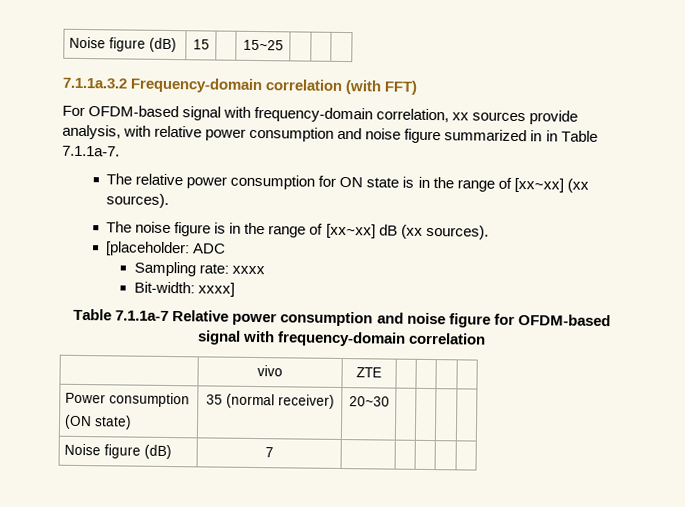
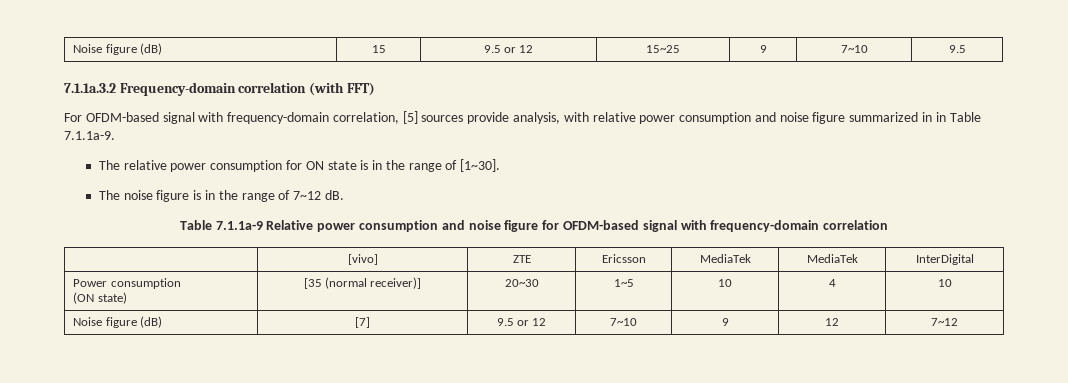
[242,39,284,51] | 15~25 | | | -> [483,45,534,53] [646,45,680,53] [759,45,767,53] [840,45,868,53] [948,45,966,53] 9.5 or 12 | 15~25 | 9 | 7~10 | 9.5
[452,112,470,121] xx -> [402,111,418,124] [5]
[62,145,120,157] 7.1.1a-7. -> [64,131,115,140] 7.1.1a-9.
[513,177,589,193] [106,193,170,209] [xx~xx] (xx sources). -> [460,159,501,172] [1~30].
[325,223,489,240] [105,241,227,257] [133,261,265,277] [133,281,235,297] [73,308,170,322] [xx~xx] dB (xx sources). // [placeholder: ADC // Sampling rate: xxxx // Bit-width: xxxx] // Table 7.1.1a-7 -> [293,190,344,200] [179,220,263,230] 7~12 dB. // Table 7.1.1a-9
[257,365,283,377] vivo -> [347,254,378,265] [vivo]
(382, 372) | | | -> [601,254,646,263] [699,254,751,263] [806,254,858,263] [915,254,974,265] Ericsson | MediaTek | MediaTek | InterDigital
[205,393,335,409] [348,396,390,407] [64,443,173,460] [264,447,274,458] 35 (normal receiver) | 20~30 | | | | // Noise figure (dB) | 7 | | | | | -> [303,277,422,289] [504,279,539,287] [613,279,634,287] [718,279,732,287] [828,279,836,287] [937,279,952,287] [73,316,163,328] [355,317,370,328] [496,318,547,326] [610,318,637,326] [721,318,729,326] [825,318,839,326] [931,318,958,326] [35 (normal receiver)] | 20~30 | 1~5 | 10 | 4 | 10 // Noise figure (dB) | [7] | 9.5 or 12 | 7~10 | 9 | 12 | 7~12

